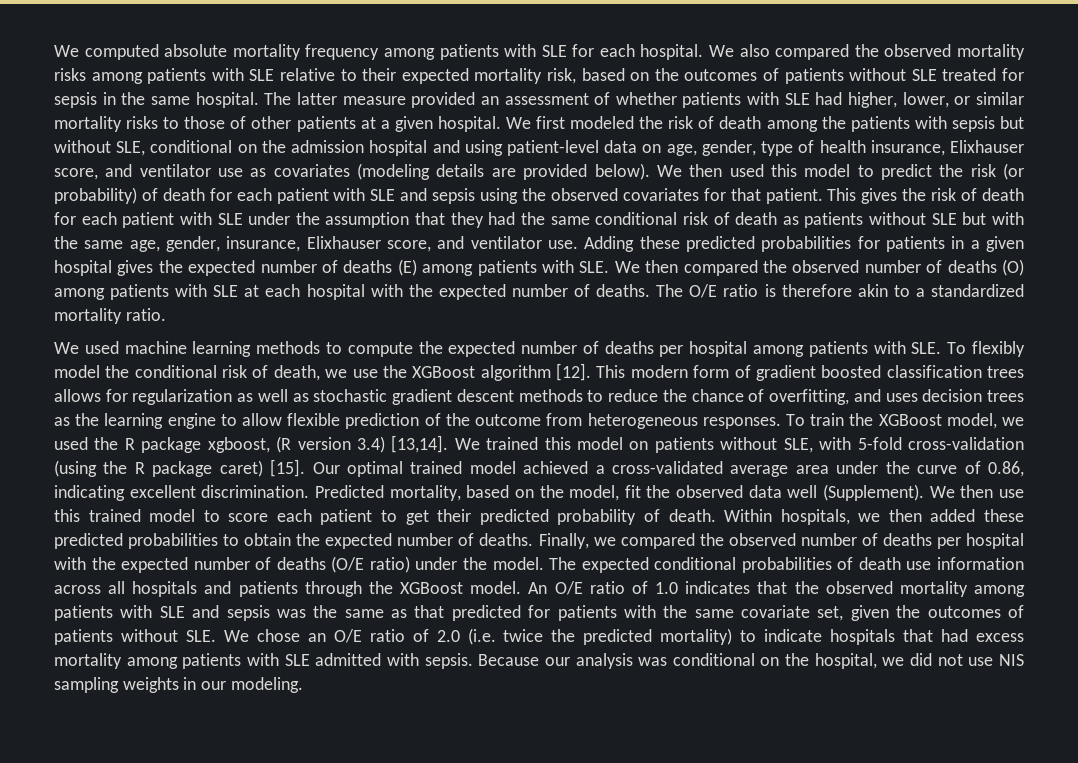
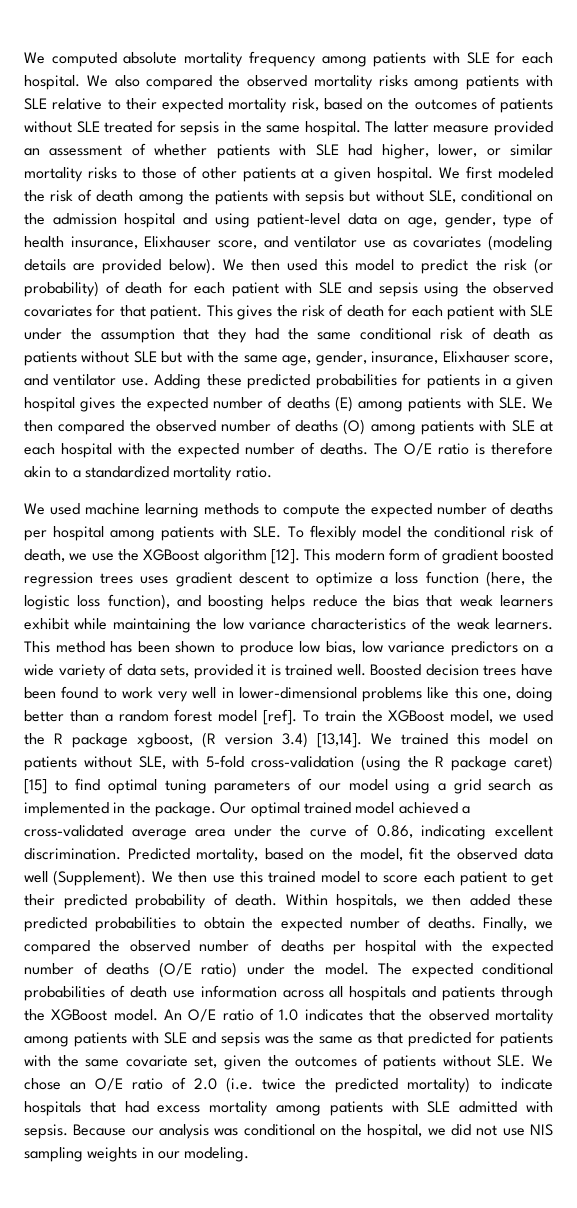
[886,365,1024,378] [54,389,1024,405] [54,413,781,429] classification trees allows for regularization as well as stochastic gradient descent methods to reduce the chance of overfitting, and uses decision trees as the learning engine to allow flexible prediction of the outcome from heterogeneous responses. -> [24,571,553,587] [24,594,553,610] [24,617,553,633] [24,641,554,656] [24,663,554,679] [24,686,553,702] [24,709,298,725] regression trees uses gradient descent to optimize a loss function (here, the logistic loss function), and boosting helps reduce the bias that weak learners exhibit while maintaining the low variance characteristics of the weak learners. This method has been shown to produce low bias, low variance predictors on a wide variety of data sets, provided it is trained well. Boosted decision trees have been found to work very well in lower-dimensional problems like this one, doing better than a random forest model [ref].
[270,459,306,477] [15]. -> [24,778,553,794] [24,802,216,817] [15] to find optimal tuning parameters of our model using a grid search as implemented in the package.

